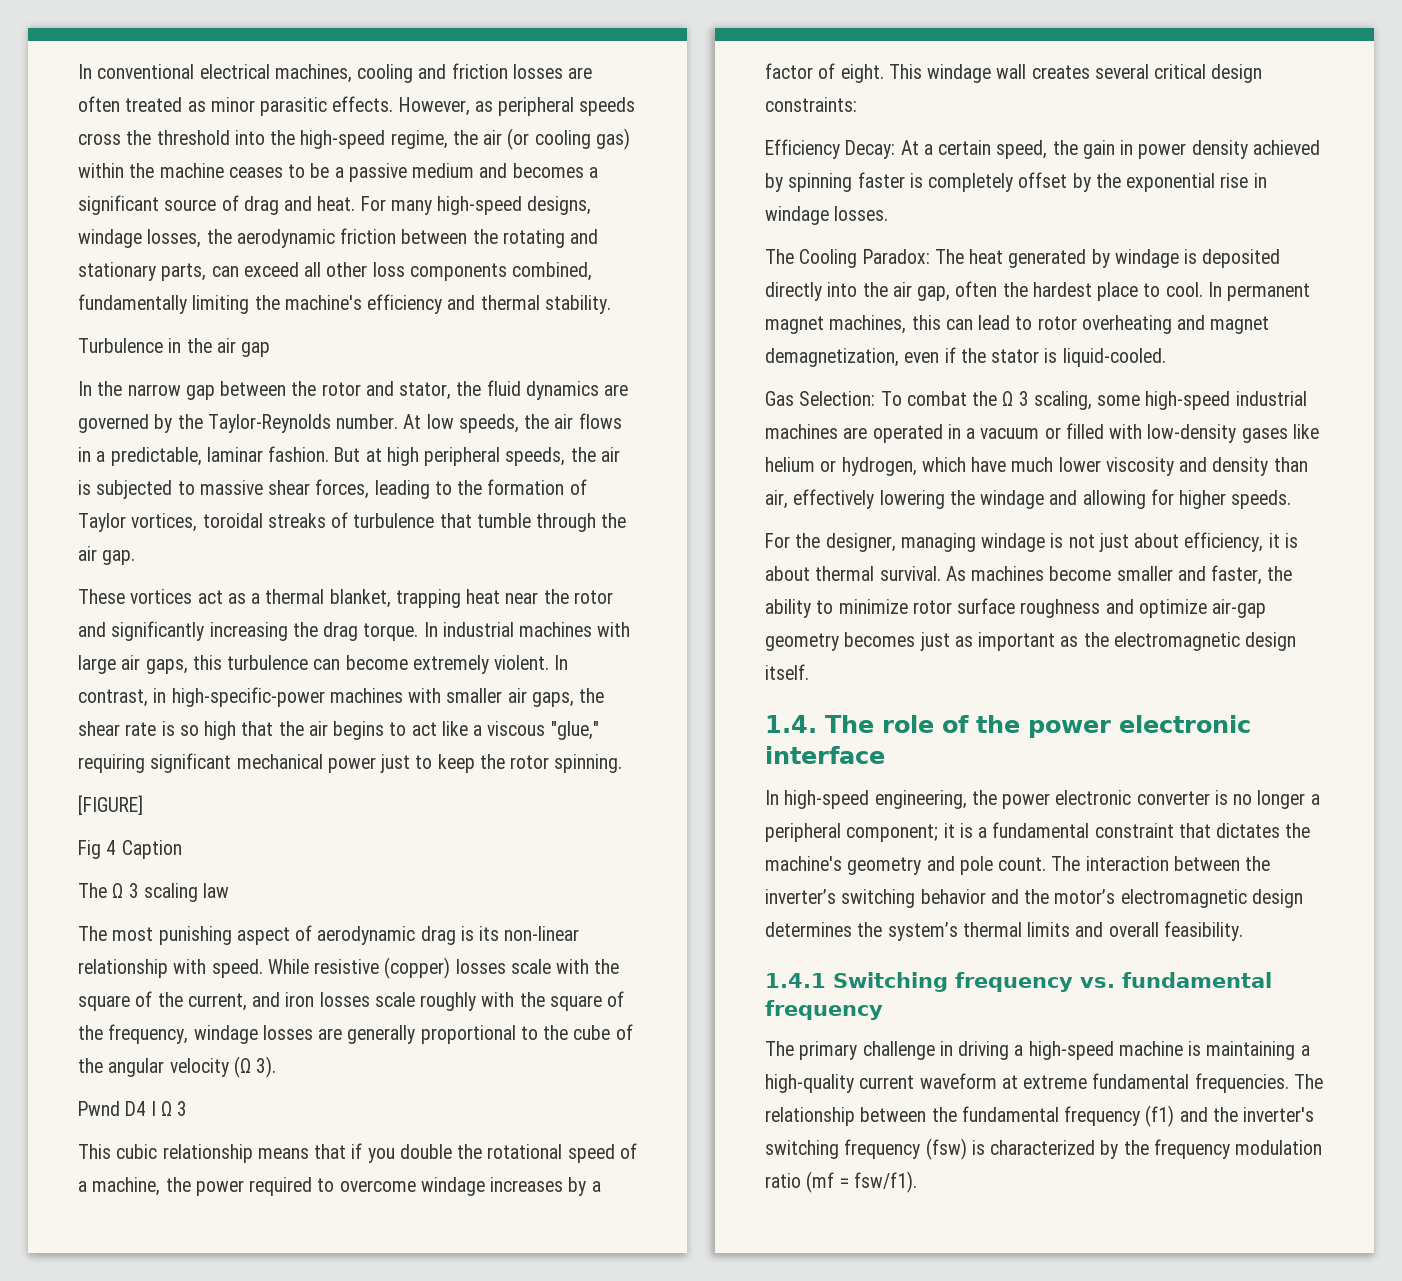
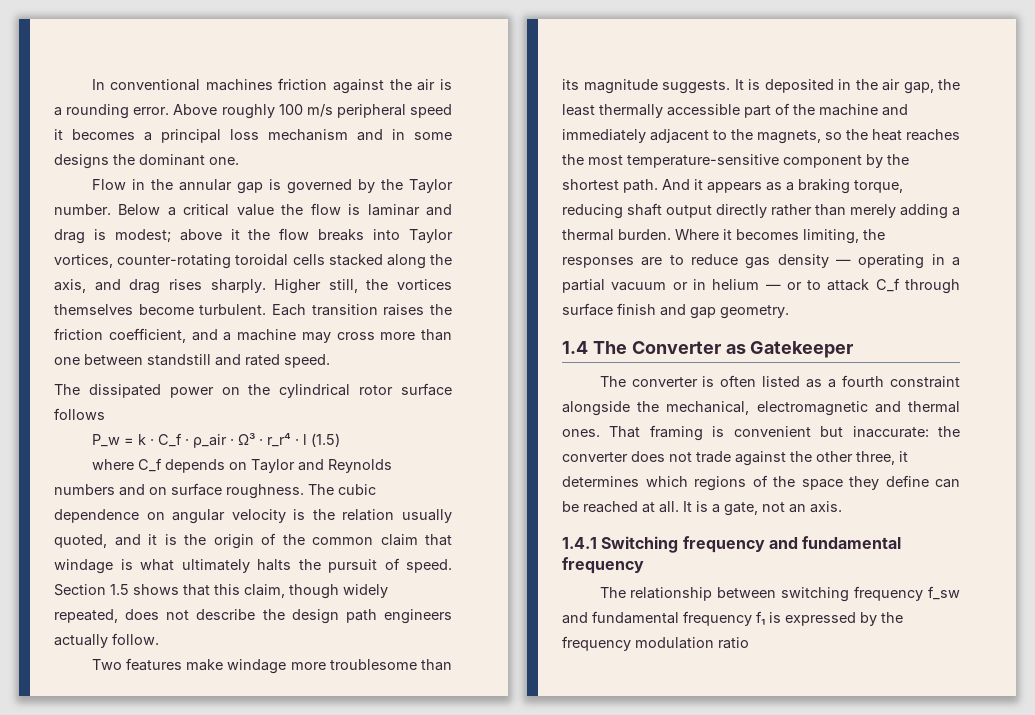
[199,63,593,83] [78,96,636,116] [78,128,630,150] [78,163,598,182] [78,195,592,215] [78,228,599,248] [78,262,593,281] [78,294,611,314] [78,338,271,357] [78,380,629,400] [78,413,622,433] [78,446,620,466] [78,479,587,499] [78,512,627,532] [78,546,136,565] [78,589,613,608] [78,621,631,641] [78,655,569,674] [78,687,605,707] [78,721,599,740] [78,753,623,773] [78,795,143,815] [78,840,182,859] [78,883,230,902] [78,925,580,945] [78,957,620,979] [78,991,625,1011] [78,1024,633,1044] [78,1056,277,1078] [78,1101,188,1116] [78,1143,637,1163] [78,1177,601,1196] [765,63,1263,83] [765,97,857,112] [765,139,1320,159] [765,172,1267,192] [765,206,889,225] [765,249,1281,268] [765,281,1311,301] [765,315,1270,334] [765,347,1166,367] [765,391,1307,410] [765,423,1319,443] [765,457,1308,476] [765,489,1292,509] [765,532,1298,552] [765,565,1293,585] [765,598,1267,618] [765,632,1297,651] [765,664,809,680] [765,715,1251,738] [765,746,885,764] [765,790,1320,809] [765,822,1311,842] [765,856,1271,875] [765,889,1303,908] [765,921,1243,941] electrical machines, cooling and friction losses are often treated as minor parasitic effects. However, as peripheral speeds cross the threshold into the high-speed regime, the air (or cooling gas) within the machine ceases to be a passive medium and becomes a significant source of drag and heat. For many high-speed designs, windage losses, the aerodynamic friction between the rotating and stationary parts, can exceed all other loss components combined, fundamentally limiting the machine's efficiency and thermal stability. // Turbulence in the air gap // In the narrow gap between the rotor and stator, the fluid dynamics are governed by the Taylor-Reynolds number. At low speeds, the air flows in a predictable, laminar fashion. But at high peripheral speeds, the air is subjected to massive shear forces, leading to the formation of Taylor vortices, toroidal streaks of turbulence that tumble through the air gap. // These vortices act as a thermal blanket, trapping heat near the rotor and significantly increasing the drag torque. In industrial machines with large air gaps, this turbulence can become extremely violent. In contrast, in high-specific-power machines with smaller air gaps, the shear rate is so high that the air begins to act like a viscous "glue," requiring significant mechanical power just to keep the rotor spinning. // [FIGURE] // Fig 4 Caption // The Ω 3 scaling law // The most punishing aspect of aerodynamic drag is its non-linear relationship with speed. While resistive (copper) losses scale with the square of the current, and iron losses scale roughly with the square of the frequency, windage losses are generally proportional to the cube of the angular velocity (Ω 3). // Pwnd D4 l Ω 3 // This cubic relationship means that if you double the rotational speed of a machine, the power required to overcome windage increases by a factor of eight. This windage wall creates several critical design constraints: // Efficiency Decay: At a certain speed, the gain in power density achieved by spinning faster is completely offset by the exponential rise in windage losses. // The Cooling Paradox: The heat generated by windage is deposited directly into the air gap, often the hardest place to cool. In permanent magnet machines, this can lead to rotor overheating and magnet demagnetization, even if the stator is liquid-cooled. // Gas Selection: To combat the Ω 3 scaling, some high-speed industrial machines are operated in a vacuum or filled with low-density gases like helium or hydrogen, which have much lower viscosity and density than air, effectively lowering the windage and allowing for higher speeds. // For the designer, managing windage is not just about efficiency, it is about thermal survival. As machines become smaller and faster, the ability to minimize rotor surface roughness and optimize air-gap geometry becomes just as important as the electromagnetic design itself. // 1.4. The role of the power electronic interface // In high-speed engineering, the power electronic converter is no longer a peripheral component; it is a fundamental constraint that dictates the machine's geometry and pole count. The interaction between the inverter’s switching behavior and the motor’s electromagnetic design determines the system’s thermal limits and overall feasibility. -> [205,78,453,94] [54,104,452,119] [54,129,452,143] [54,154,239,169] [91,179,454,194] [54,203,453,216] [54,228,454,244] [54,254,453,269] [54,279,452,294] [54,304,453,316] [54,328,452,343] [54,354,330,368] [54,383,452,398] [54,408,105,420] [91,433,340,448] [91,458,392,473] [54,483,376,499] [54,509,452,524] [54,533,452,549] [54,558,452,574] [54,584,388,599] [54,609,452,624] [54,633,159,648] [91,658,452,674] [562,79,960,94] [562,103,908,118] [562,129,960,144] [562,154,909,168] [562,179,903,194] [562,203,960,219] [562,229,885,244] [562,254,960,269] [562,278,960,294] [562,303,789,319] [562,341,854,358] [599,375,960,388] [562,401,960,416] [562,425,960,441] [562,451,908,466] [562,475,960,491] [562,501,842,516] machines friction against the air is a rounding error. Above roughly 100 m/s peripheral speed it becomes a principal loss mechanism and in some designs the dominant one. // Flow in the annular gap is governed by the Taylor number. Below a critical value the flow is laminar and drag is modest; above it the flow breaks into Taylor vortices, counter-rotating toroidal cells stacked along the axis, and drag rises sharply. Higher still, the vortices themselves become turbulent. Each transition raises the friction coefficient, and a machine may cross more than one between standstill and rated speed. // The dissipated power on the cylindrical rotor surface follows // P_w = k · C_f · ρ_air · Ω³ · r_r⁴ · l (1.5) // where C_f depends on Taylor and Reynolds numbers and on surface roughness. The cubic dependence on angular velocity is the relation usually quoted, and it is the origin of the common claim that windage is what ultimately halts the pursuit of speed. Section 1.5 shows that this claim, though widely repeated, does not describe the design path engineers actually follow. // Two features make windage more troublesome than its magnitude suggests. It is deposited in the air gap, the least thermally accessible part of the machine and immediately adjacent to the magnets, so the heat reaches the most temperature-sensitive component by the shortest path. And it appears as a braking torque, reducing shaft output directly rather than merely adding a thermal burden. Where it becomes limiting, the responses are to reduce gas density — operating in a partial vacuum or in helium — or to attack C_f through surface finish and gap geometry. // 1.4 The Converter as Gatekeeper // The converter is often listed as a fourth constraint alongside the mechanical, electromagnetic and thermal ones. That framing is convenient but inaccurate: the converter does not trade against the other three, it determines which regions of the space they define can be reached at all. It is a gate, not an axis.
[1080,977,1115,988] vs. -> [768,537,798,549] and
[799,1041,1310,1060] [765,1073,1323,1093] [765,1105,1315,1127] [765,1138,1096,1160] primary challenge in driving a high-speed machine is maintaining a high-quality current waveform at extreme fundamental frequencies. The relationship between the fundamental frequency (f1) and the inverter's switching frequency (fsw) is characterized -> [630,586,960,602] [562,611,856,626] relationship between switching frequency f_sw and fundamental frequency f₁ is expressed
[806,1171,917,1193] (mf = fsw/f1). -> (749, 643) none

